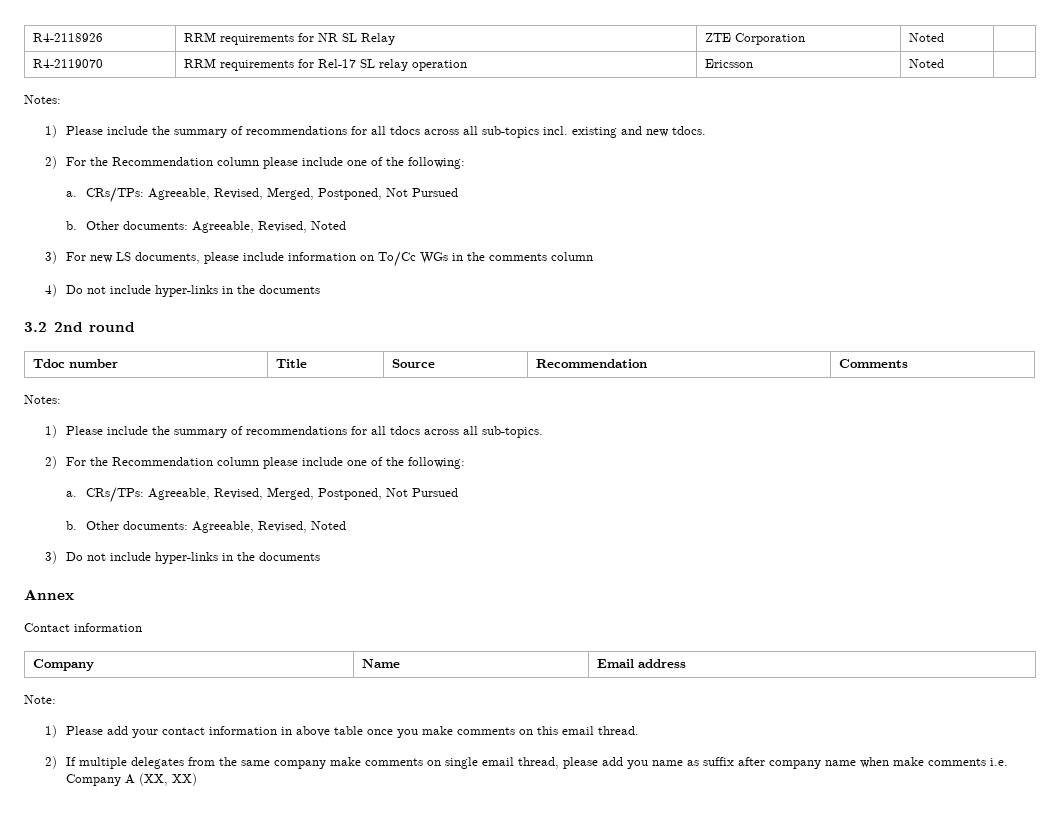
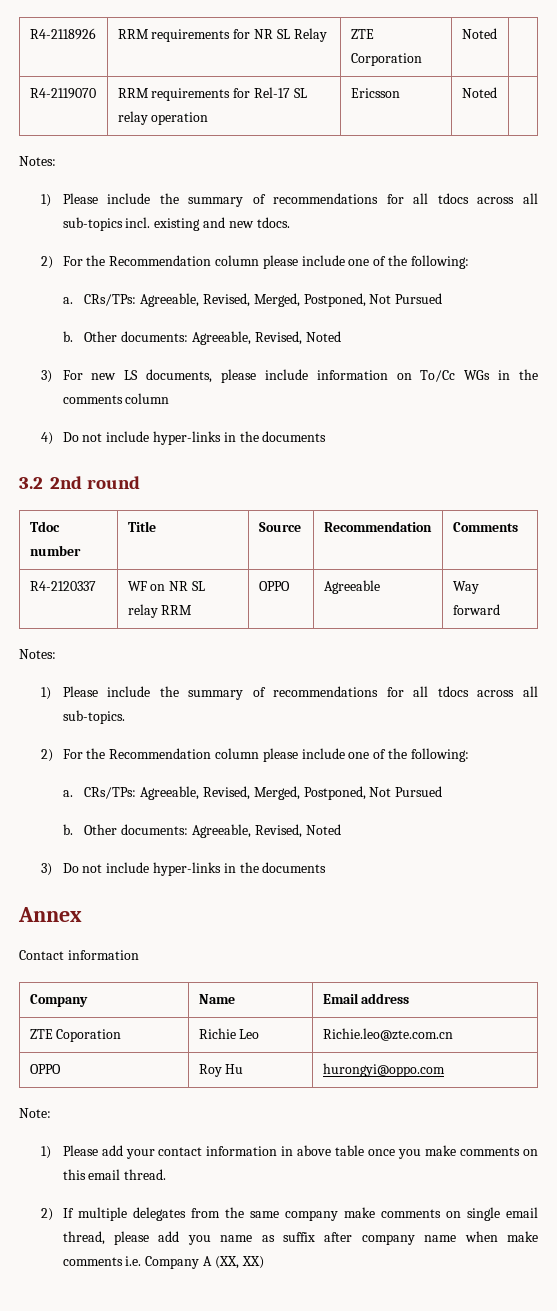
(909, 363) none -> [29,581,96,591] [127,581,206,591] [127,604,193,618] [258,581,290,591] [323,580,380,594] [452,581,479,594] [452,604,500,615] // R4-2120337 | WF on NR SL relay RRM | OPPO | Agreeable | Way forward
(687, 663) none -> [29,1029,122,1042] [198,1028,260,1039] [322,1028,453,1041] [29,1064,61,1074] [198,1064,244,1077] [322,1063,445,1077] // ZTE Coporation | Richie Leo | Richie.leo@zte.com.cn // OPPO | Roy Hu | hurongyi@oppo.com

